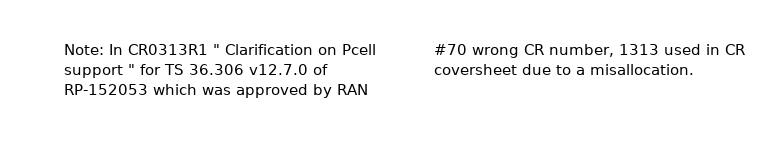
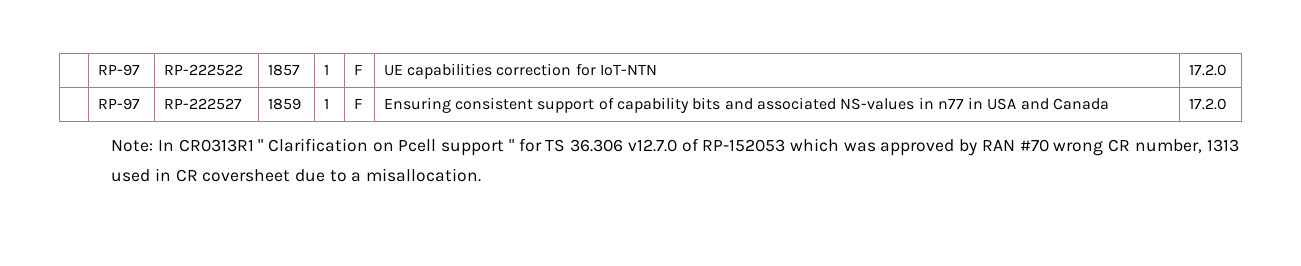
(63, 49) none -> [97,64,140,76] [163,64,243,76] [267,64,300,76] [323,64,329,75] [353,64,362,75] [383,63,657,79] [1188,64,1227,76] [97,98,140,110] [163,98,242,110] [267,98,301,110] [323,98,329,109] [353,98,362,109] [383,97,1110,113] [1188,98,1227,110] | RP-97 | RP-222522 | 1857 | 1 | F | UE capabilities correction for IoT-NTN | 17.2.0 // | RP-97 | RP-222527 | 1859 | 1 | F | Ensuring consistent support of capability bits and associated NS-values in n77 in USA and Canada | 17.2.0 //

